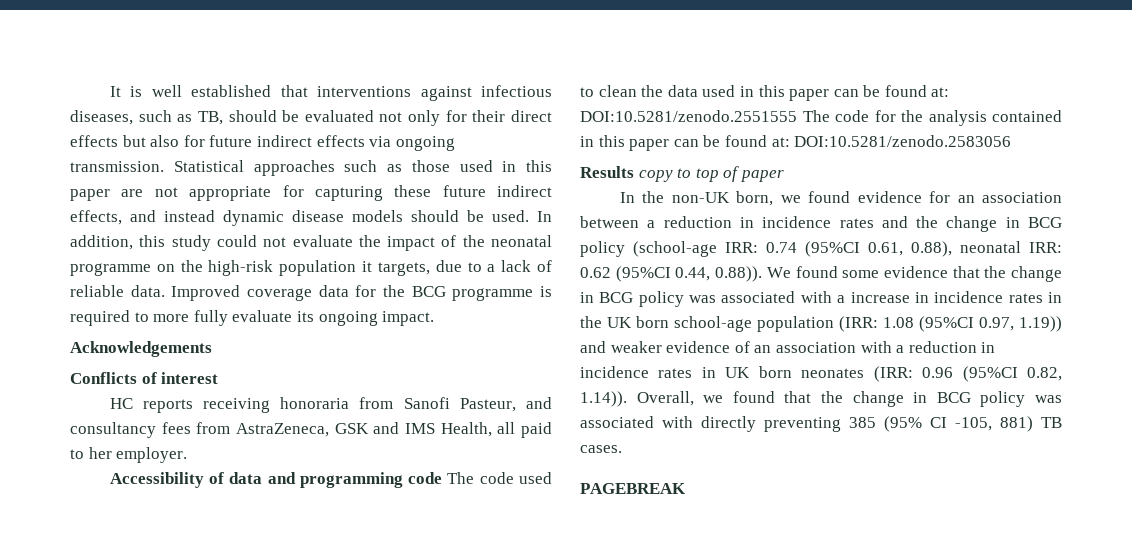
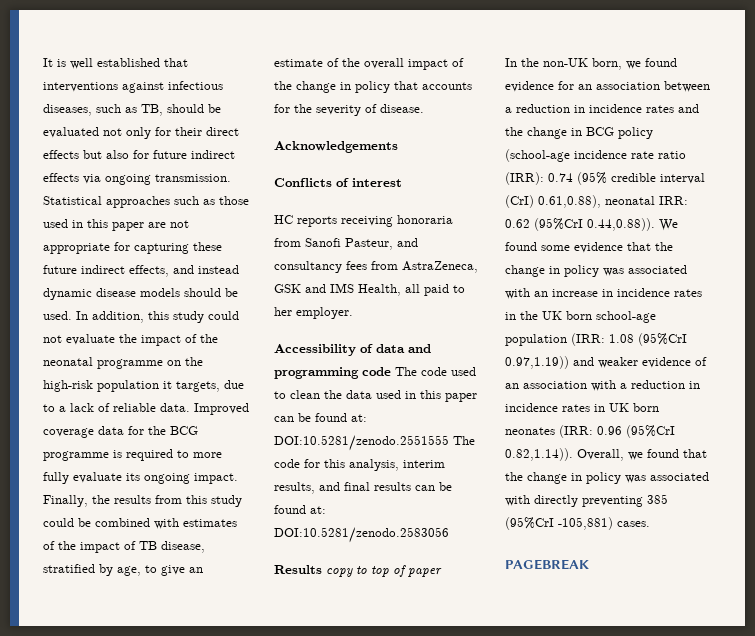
(435, 318) none -> [43,495,242,507] [43,518,237,529] [43,541,205,553] [43,564,203,576] [274,58,464,70] [274,81,472,93] [274,104,424,116] Finally, the results from this study could be combined with estimates of the impact of TB disease, stratified by age, to give an estimate of the overall impact of the change in policy that accounts for the severity of disease.
[901,110,1062,126] [580,135,670,151] the analysis contained in this paper -> [324,459,445,471] [274,482,411,494] this analysis, interim results, and final results
[725,241,1062,257] [580,266,763,282] IRR: 0.74 (95%CI 0.61, 0.88), neonatal IRR: 0.62 (95%CI 0.44, 0.88)). -> [574,150,686,159] [505,172,705,185] [505,195,688,208] [505,218,655,231] incidence rate ratio (IRR): 0.74 (95% credible interval (CrI) 0.61,0.88), neonatal IRR: 0.62 (95%CrI 0.44,0.88)).
[599,291,846,307] BCG policy was associated with a -> [564,265,687,277] [505,288,548,299] policy was associated with an
[919,316,1062,332] (95%CI 0.97, 1.19)) -> [638,333,687,346] [505,356,569,369] (95%CrI 0.97,1.19))
[962,366,1062,382] [580,391,627,407] (95%CI 0.82, 1.14)). -> [626,425,675,438] [505,448,573,461] (95%CrI 0.82,1.14)).
[936,392,971,403] BCG -> (582, 477) none
[884,416,1062,432] (95% CI -105, 881) TB -> [505,517,613,530] (95%CrI -105,881)

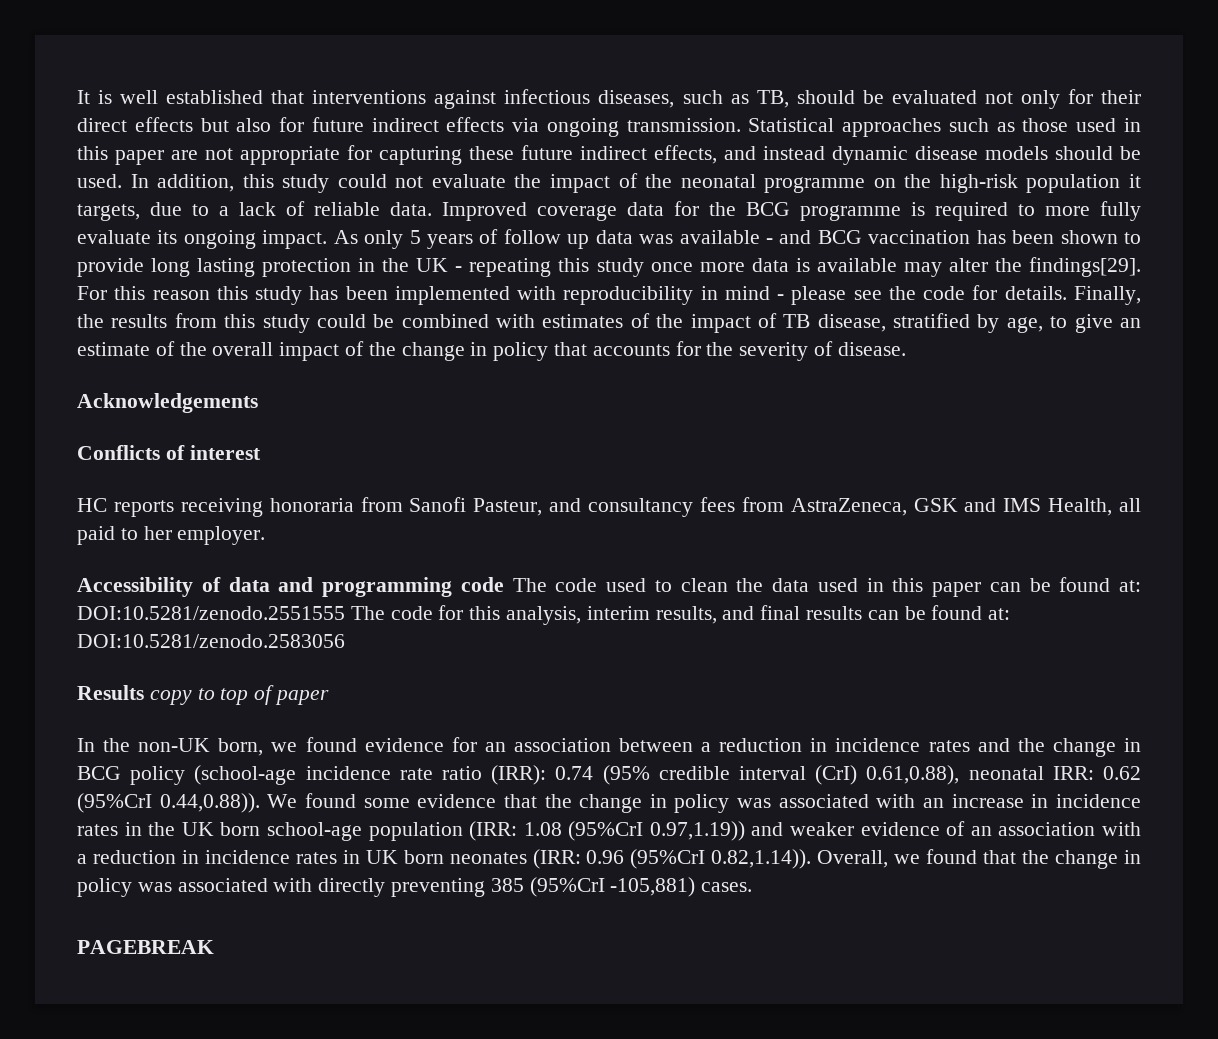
(238, 478) none -> [333,229,1142,249] [77,257,1141,277] [77,285,1067,305] As only 5 years of follow up data was available - and BCG vaccination has been shown to provide long lasting protection in the UK - repeating this study once more data is available may alter the findings[29]. For this reason this study has been implemented with reproducibility in mind - please see the code for details.

